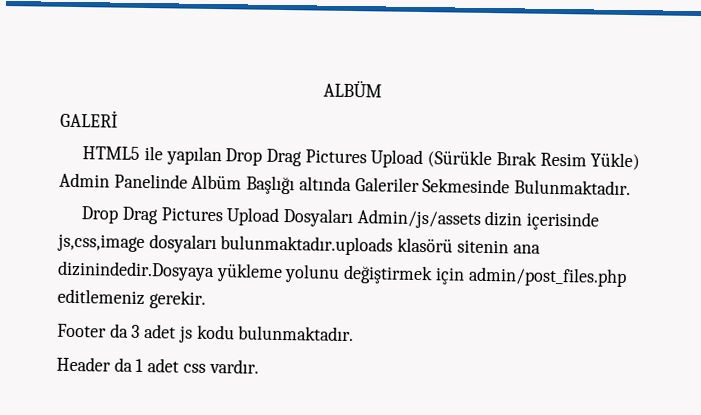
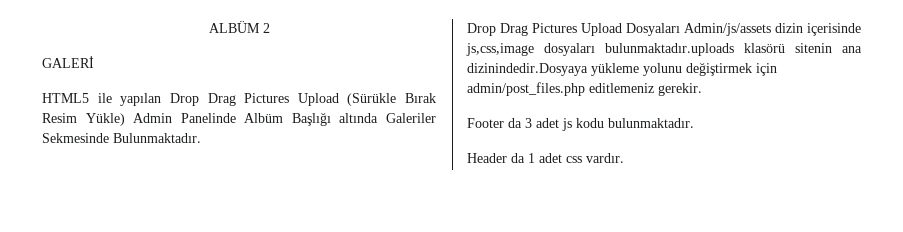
(382, 89) none -> [262,23,270,33] 2

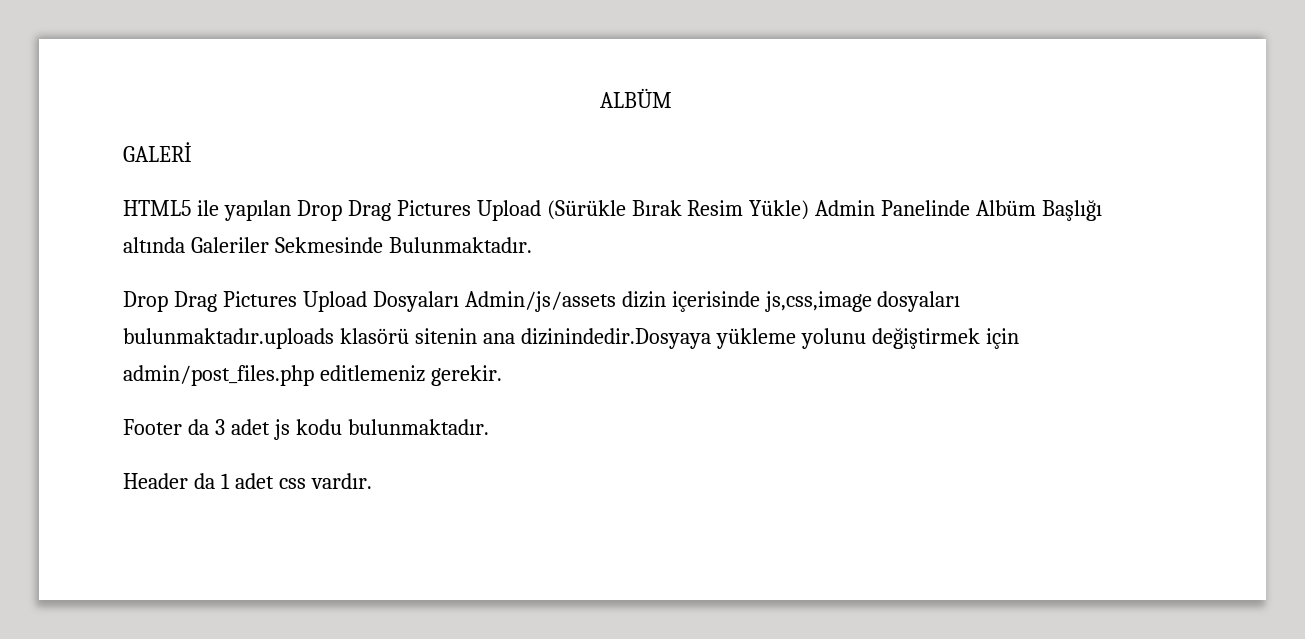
[262,23,270,33] 2 -> (672, 98) none

